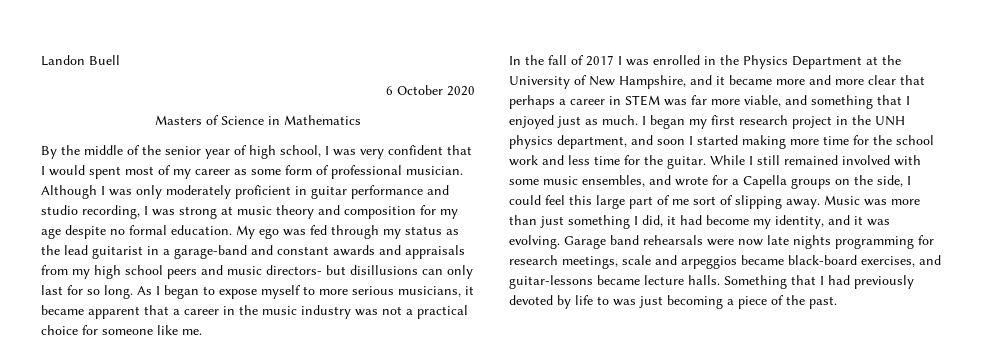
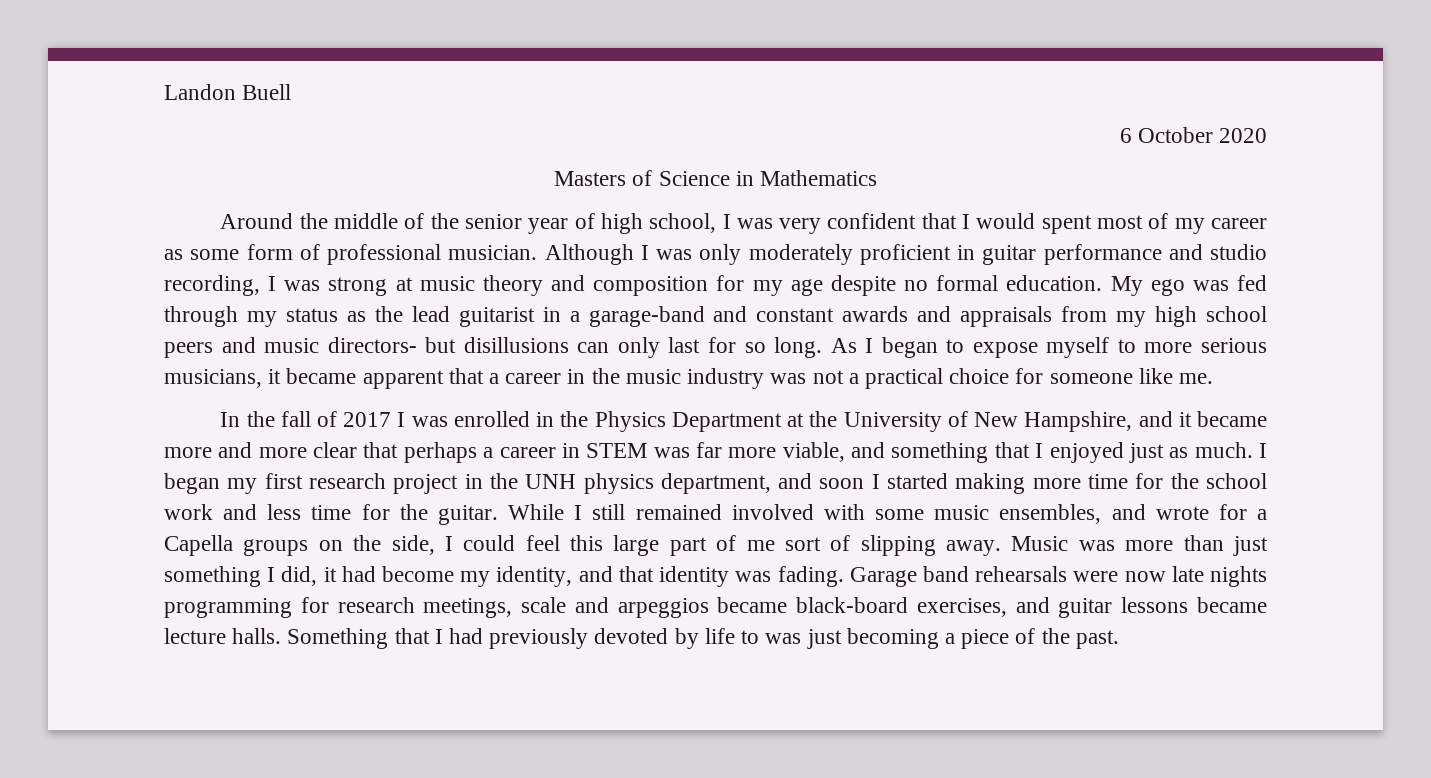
[41,146,57,159] By -> [220,213,294,229] Around
[854,216,890,226] [509,235,560,249] it was evolving. -> [618,566,844,587] that identity was fading.
[509,275,593,289] guitar-lessons -> [1058,597,1189,618] guitar lessons

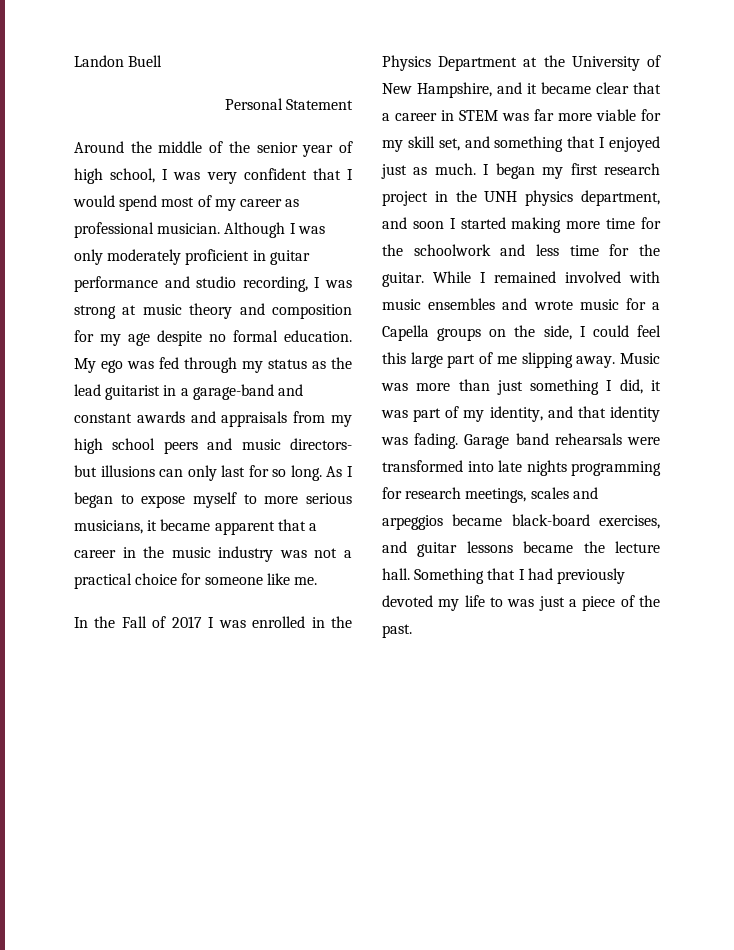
[1119,127,1267,143] [554,170,877,186] 6 October 2020 // Masters of Science in Mathematics -> [224,98,353,110] Personal Statement
[1041,215,1092,234] spent -> [119,195,158,211] spend
[190,244,320,260] some form of -> (300, 203) none
[463,337,569,353] disillusions -> [100,465,155,477] illusions
[280,411,311,427] fall -> [121,616,147,628] Fall
[164,442,307,458] more and more -> (591, 88) none
[403,442,477,463] perhaps -> (661, 88) none
[782,442,845,462] viable, -> [596,109,661,121] [382,136,460,152] viable for my skill set,
[1205,473,1267,489] [164,504,213,520] school work -> [413,244,491,256] schoolwork
[592,504,626,520] still -> (486, 277) none
[875,504,1102,524] some music ensembles, -> [382,298,496,310] music ensembles
(1209, 513) none -> [579,299,619,310] music
[784,535,851,551] sort of -> (517, 360) none
[341,566,455,582] had become -> [381,406,460,422] was part of
[1124,571,1166,582] now -> [382,460,494,472] transformed into
[521,597,567,613] scale -> [530,487,569,499] scales
[164,628,282,644] lecture halls. -> [583,541,660,553] [382,568,410,580] the lecture hall.
[674,628,699,649] by -> [438,599,460,611] my
[846,628,939,649] becoming -> (565, 603) none

